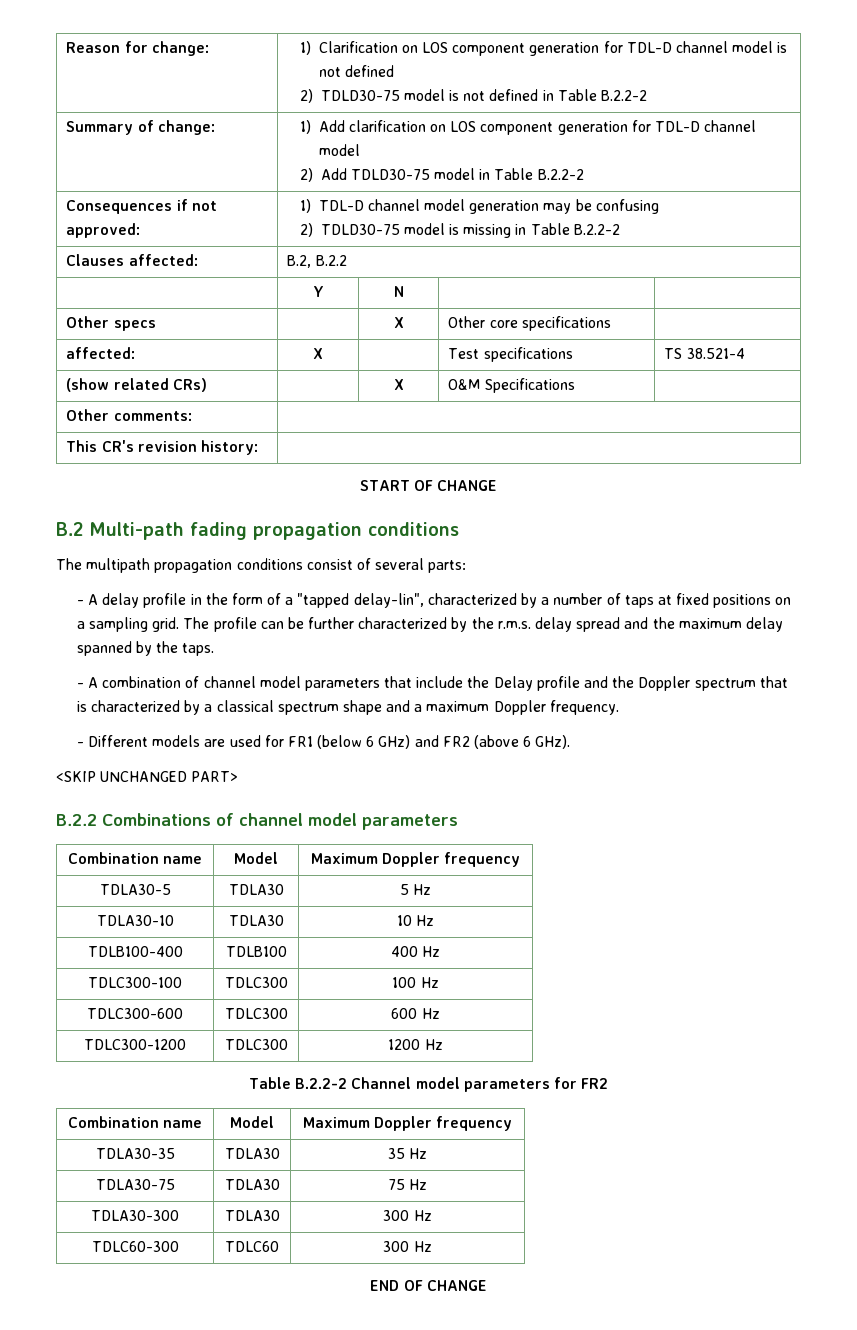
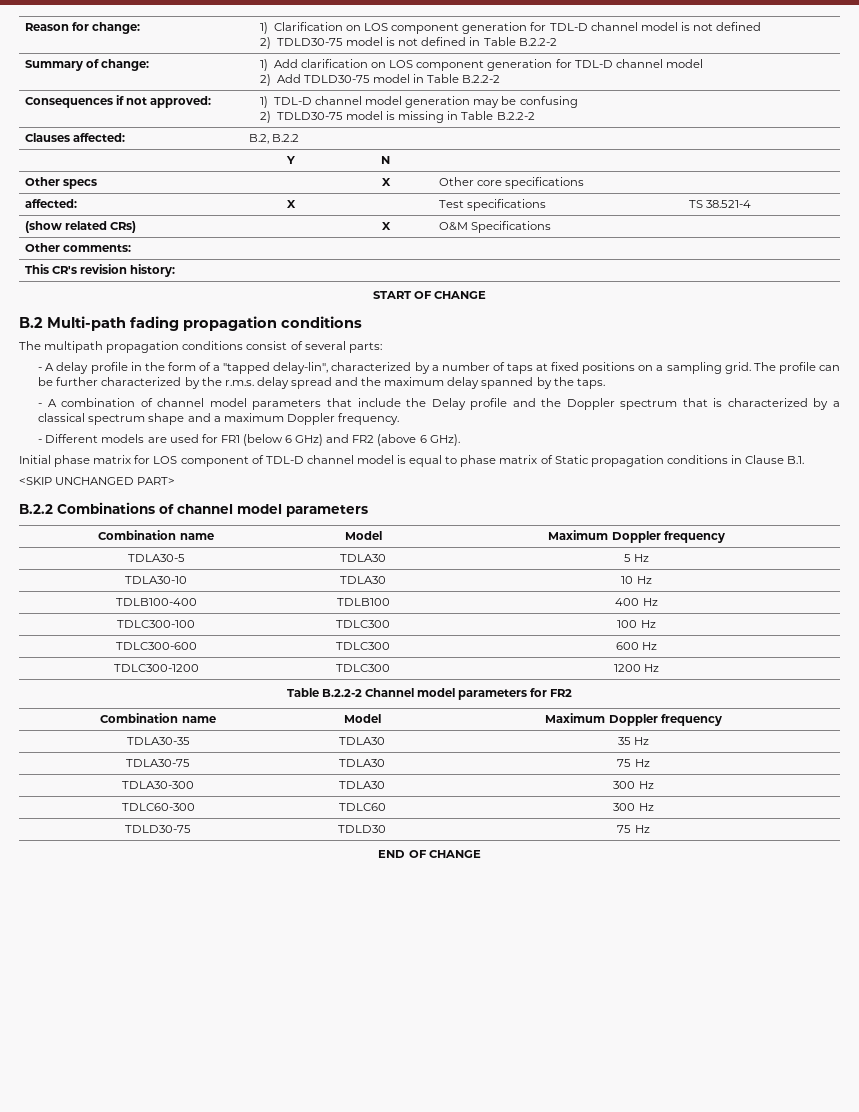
(571, 742) none -> [19,455,805,467] // Initial phase matrix for LOS component of TDL-D channel model is equal to phase matrix of Static propagation conditions in Clause B.1.
(432, 1246) none -> [125,825,191,833] [338,825,386,833] [617,825,650,833] // TDLD30-75 | TDLD30 | 75 Hz

